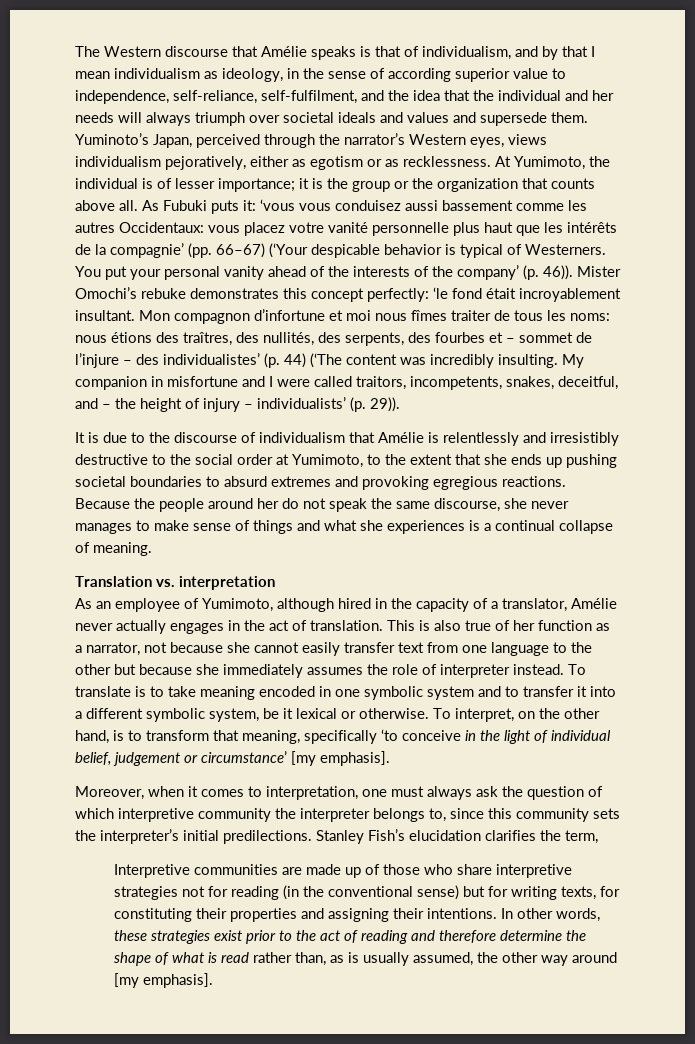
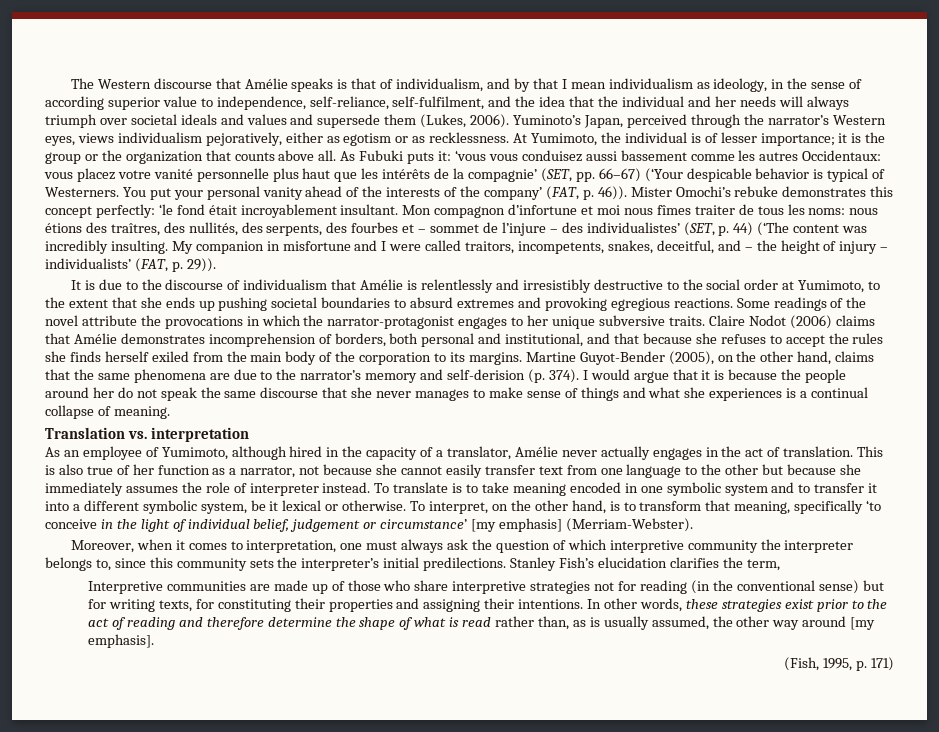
[551,112,588,123] them. -> [384,114,510,128] them (Lukes, 2006).
[188,243,212,258] (pp. -> [540,168,595,182] (SET, pp.
[523,265,539,280] (p. -> [545,186,594,200] (FAT, p.
[264,353,280,368] (p. -> [683,222,730,236] (SET, p.
[350,397,366,412] (p. -> [134,258,183,272] (FAT, p.
[75,498,130,509] Because -> [736,297,867,311] [45,315,875,329] [45,333,884,347] [45,351,875,365] [45,369,778,383] Some readings of the novel attribute the provocations in which the narrator-protagonist engages to her unique subversive traits. Claire Nodot (2006) claims that Amélie demonstrates incomprehension of borders, both personal and institutional, and that because she refuses to accept the rules she finds herself exiled from the main body of the corporation to its margins. Martine Guyot-Bender (2005), on the other hand, claims that the same phenomena are due to the narrator’s memory and self-derision (p. 374). I would argue that it is because
[434,498,500,512] discourse, -> [260,387,348,398] discourse that
[320,751,390,766] emphasis]. -> [499,518,693,532] emphasis] (Merriam-Webster).
(213, 980) none -> [784,657,894,671] // (Fish, 1995, p. 171)

